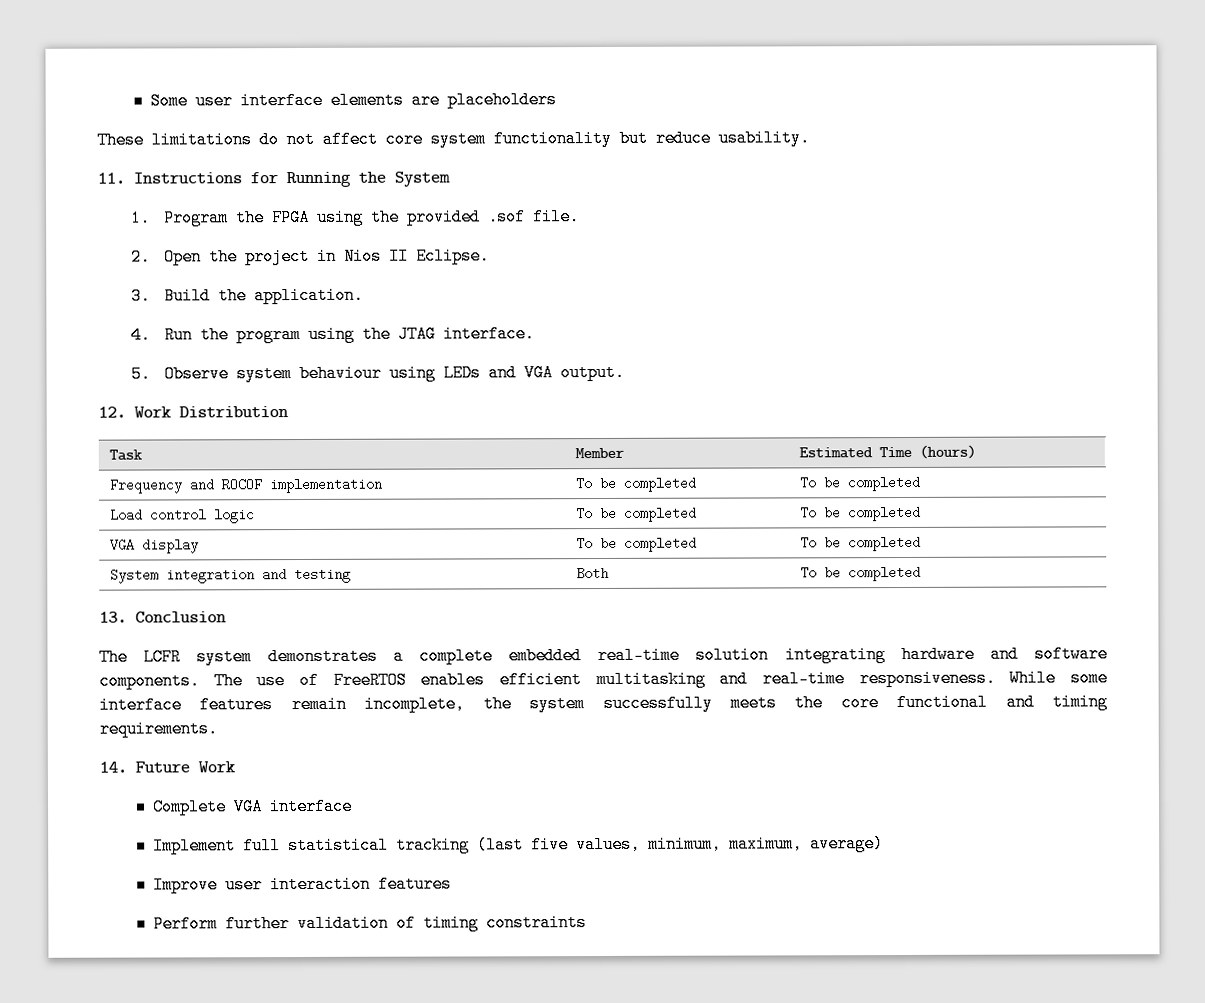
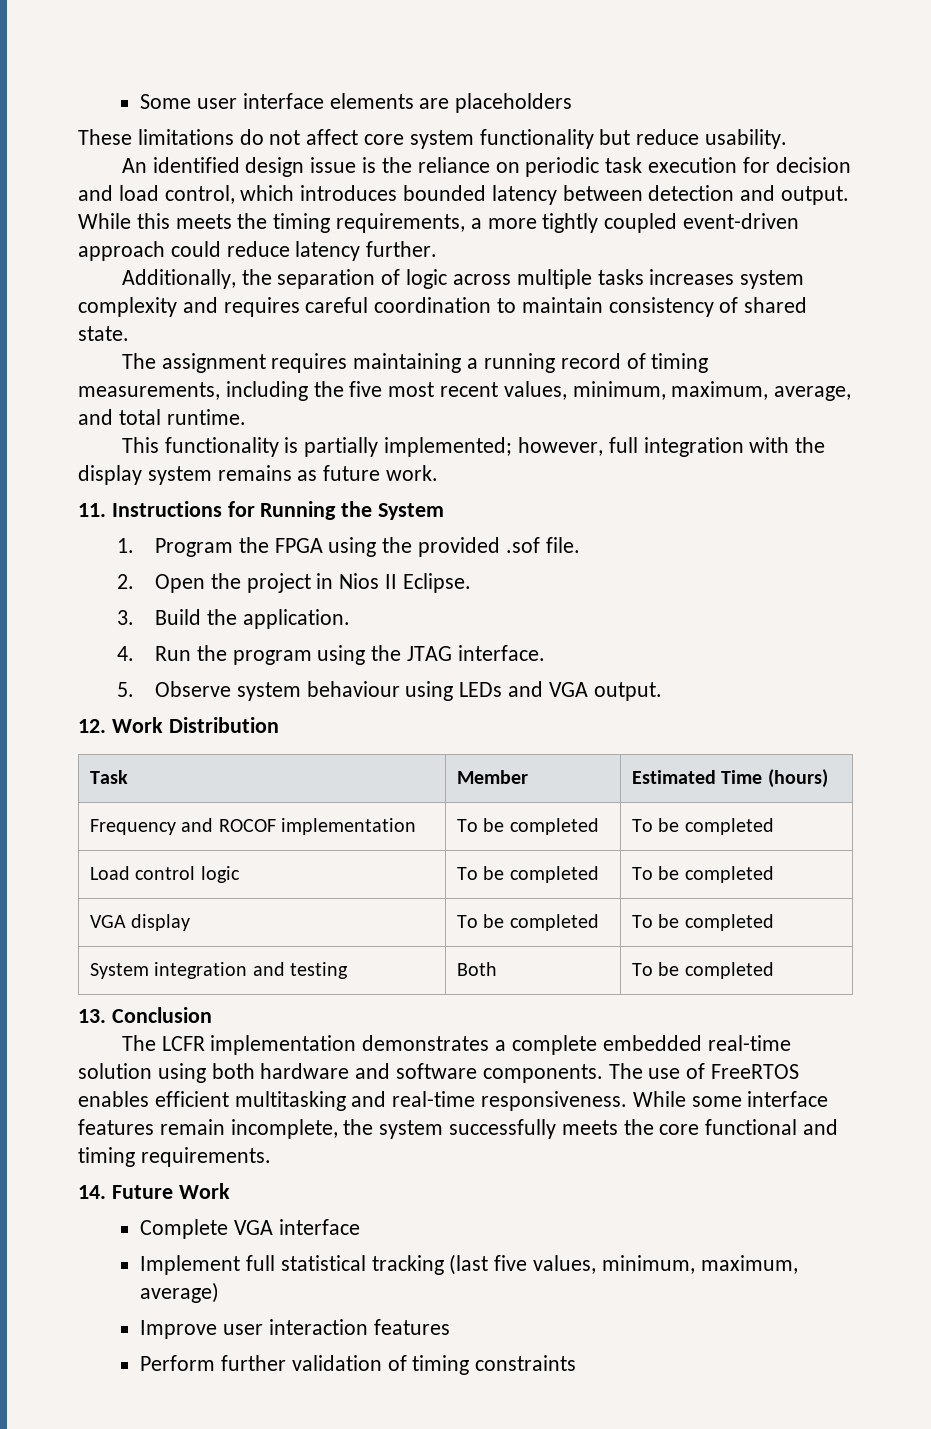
(810, 138) none -> [121,157,851,177] [78,185,850,205] [78,213,800,233] [78,241,438,261] [121,269,805,289] [78,297,808,317] [78,326,129,341] [121,353,709,373] [78,381,852,401] [78,409,246,425] [121,437,826,457] [78,465,439,485] // An identified design issue is the reliance on periodic task execution for decision and load control, which introduces bounded latency between detection and output. While this meets the timing requirements, a more tightly coupled event-driven approach could reduce latency further. // Additionally, the separation of logic across multiple tasks increases system complexity and requires careful coordination to maintain consistency of shared state. // The assignment requires maintaining a running record of timing measurements, including the five most recent values, minimum, maximum, average, and total runtime. // This functionality is partially implemented; however, full integration with the display system remains as future work.
[196,648,253,666] system -> [210,1035,357,1055] implementation
[784,646,886,664] integrating -> [157,1063,255,1083] using both

